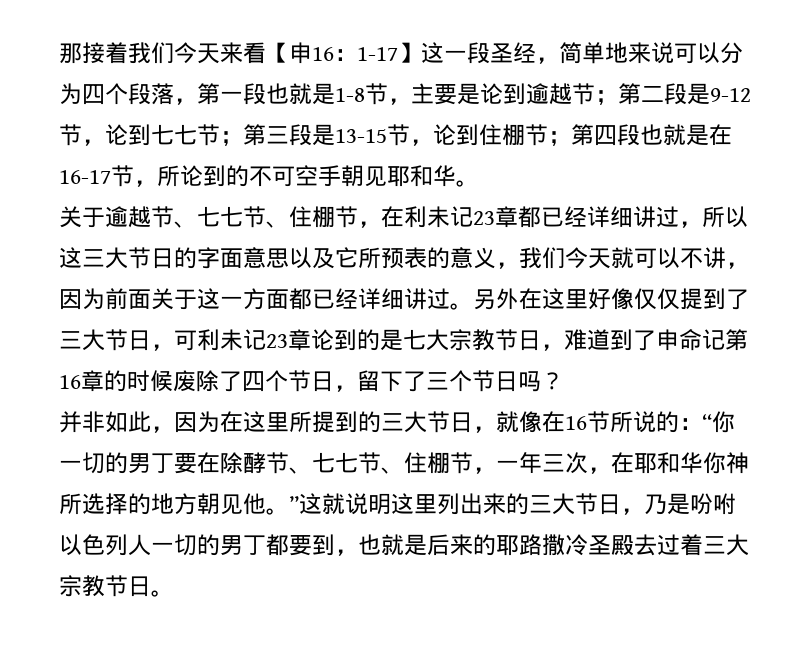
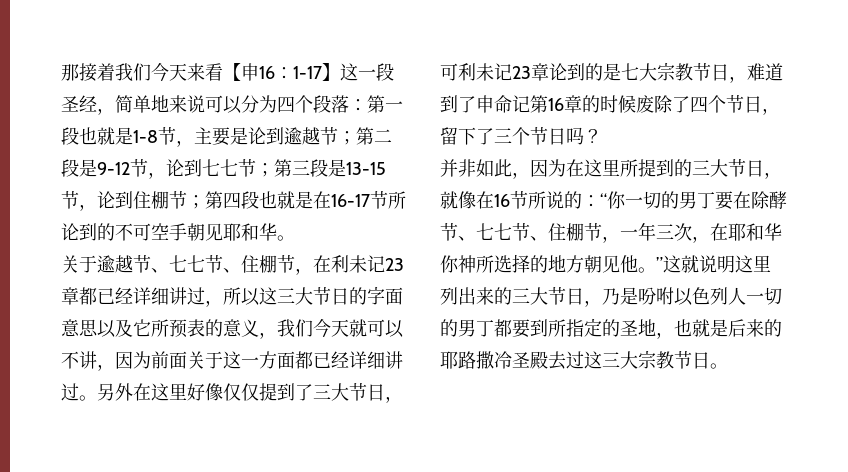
[174,98,197,105] ， -> [349,99,367,111] ：
[134,180,157,187] ， -> (388, 200) none
(335, 545) none -> [548,318,656,337] 所指定的圣地
[680,534,703,556] 着 -> [584,351,602,369] 这

